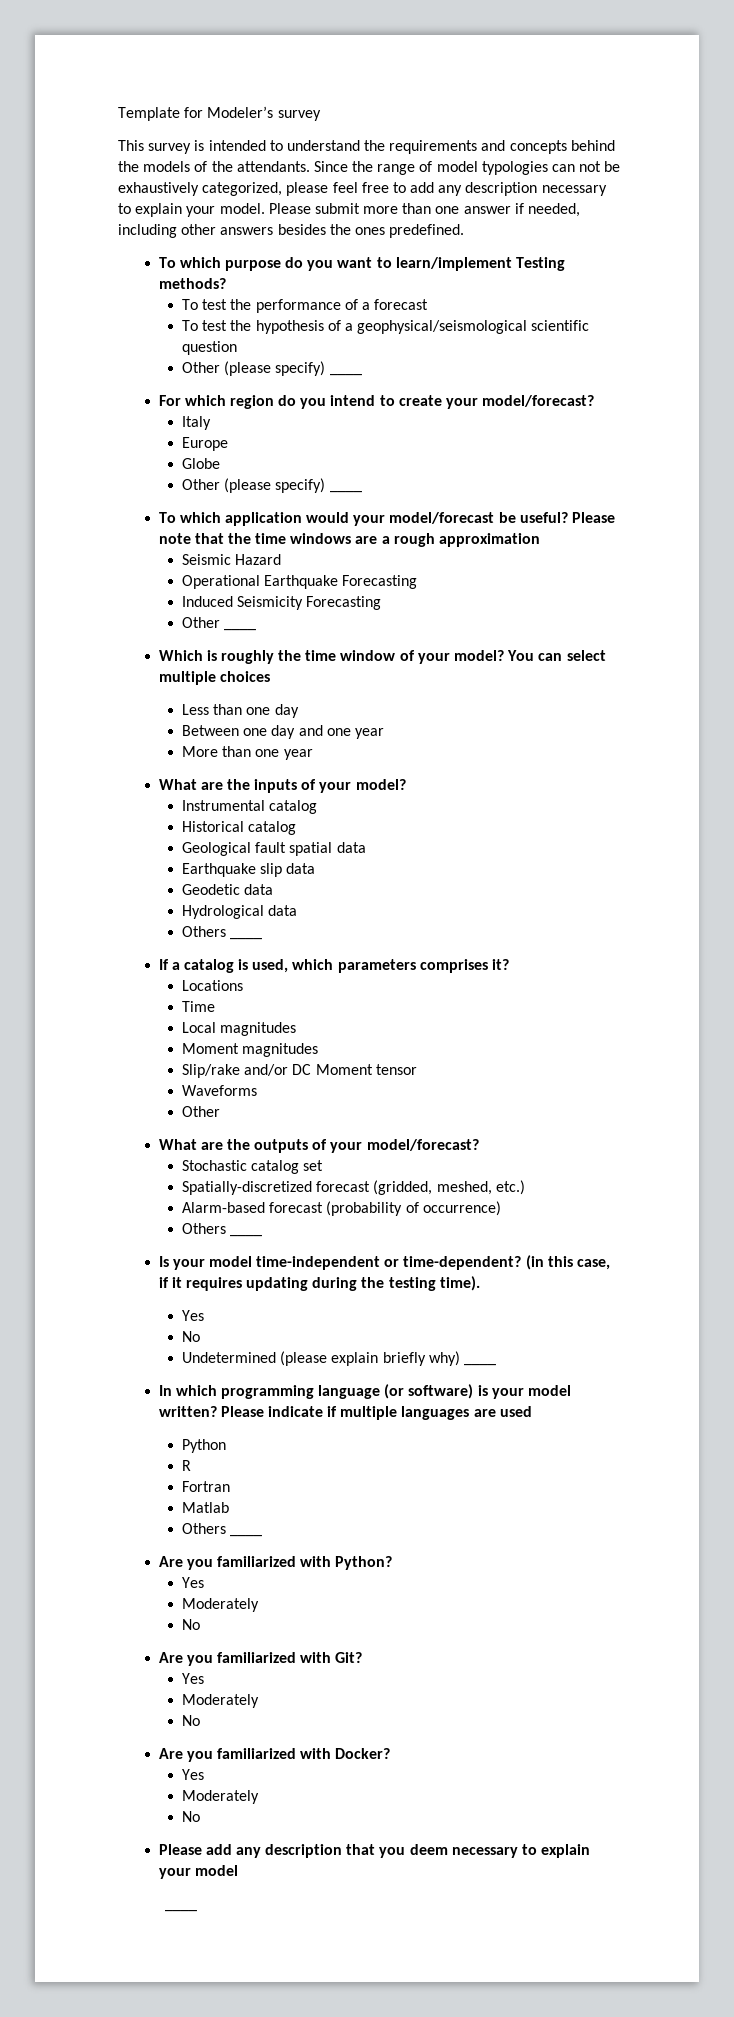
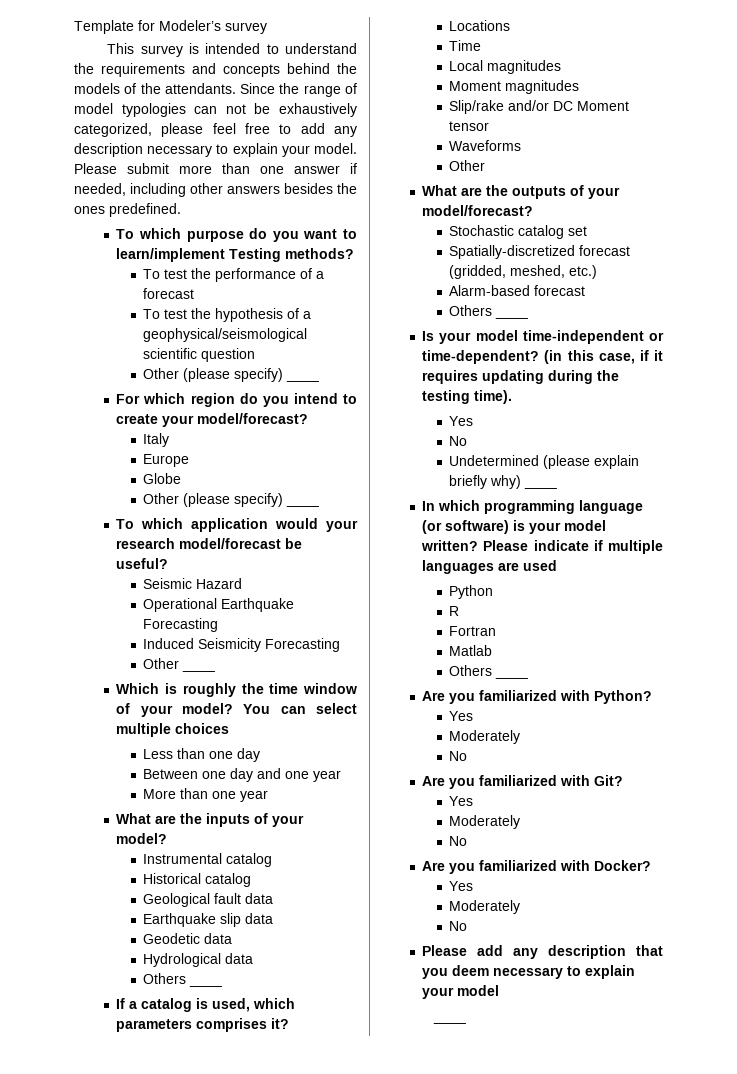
(386, 520) none -> [116,538,176,549] research
[571,512,615,523] [158,533,540,547] Please note that the time windows are a rough approximation -> (169, 563) none
[289,842,333,856] spatial -> (242, 898) none
[326,1201,501,1216] (probability of occurrence) -> (586, 290) none

